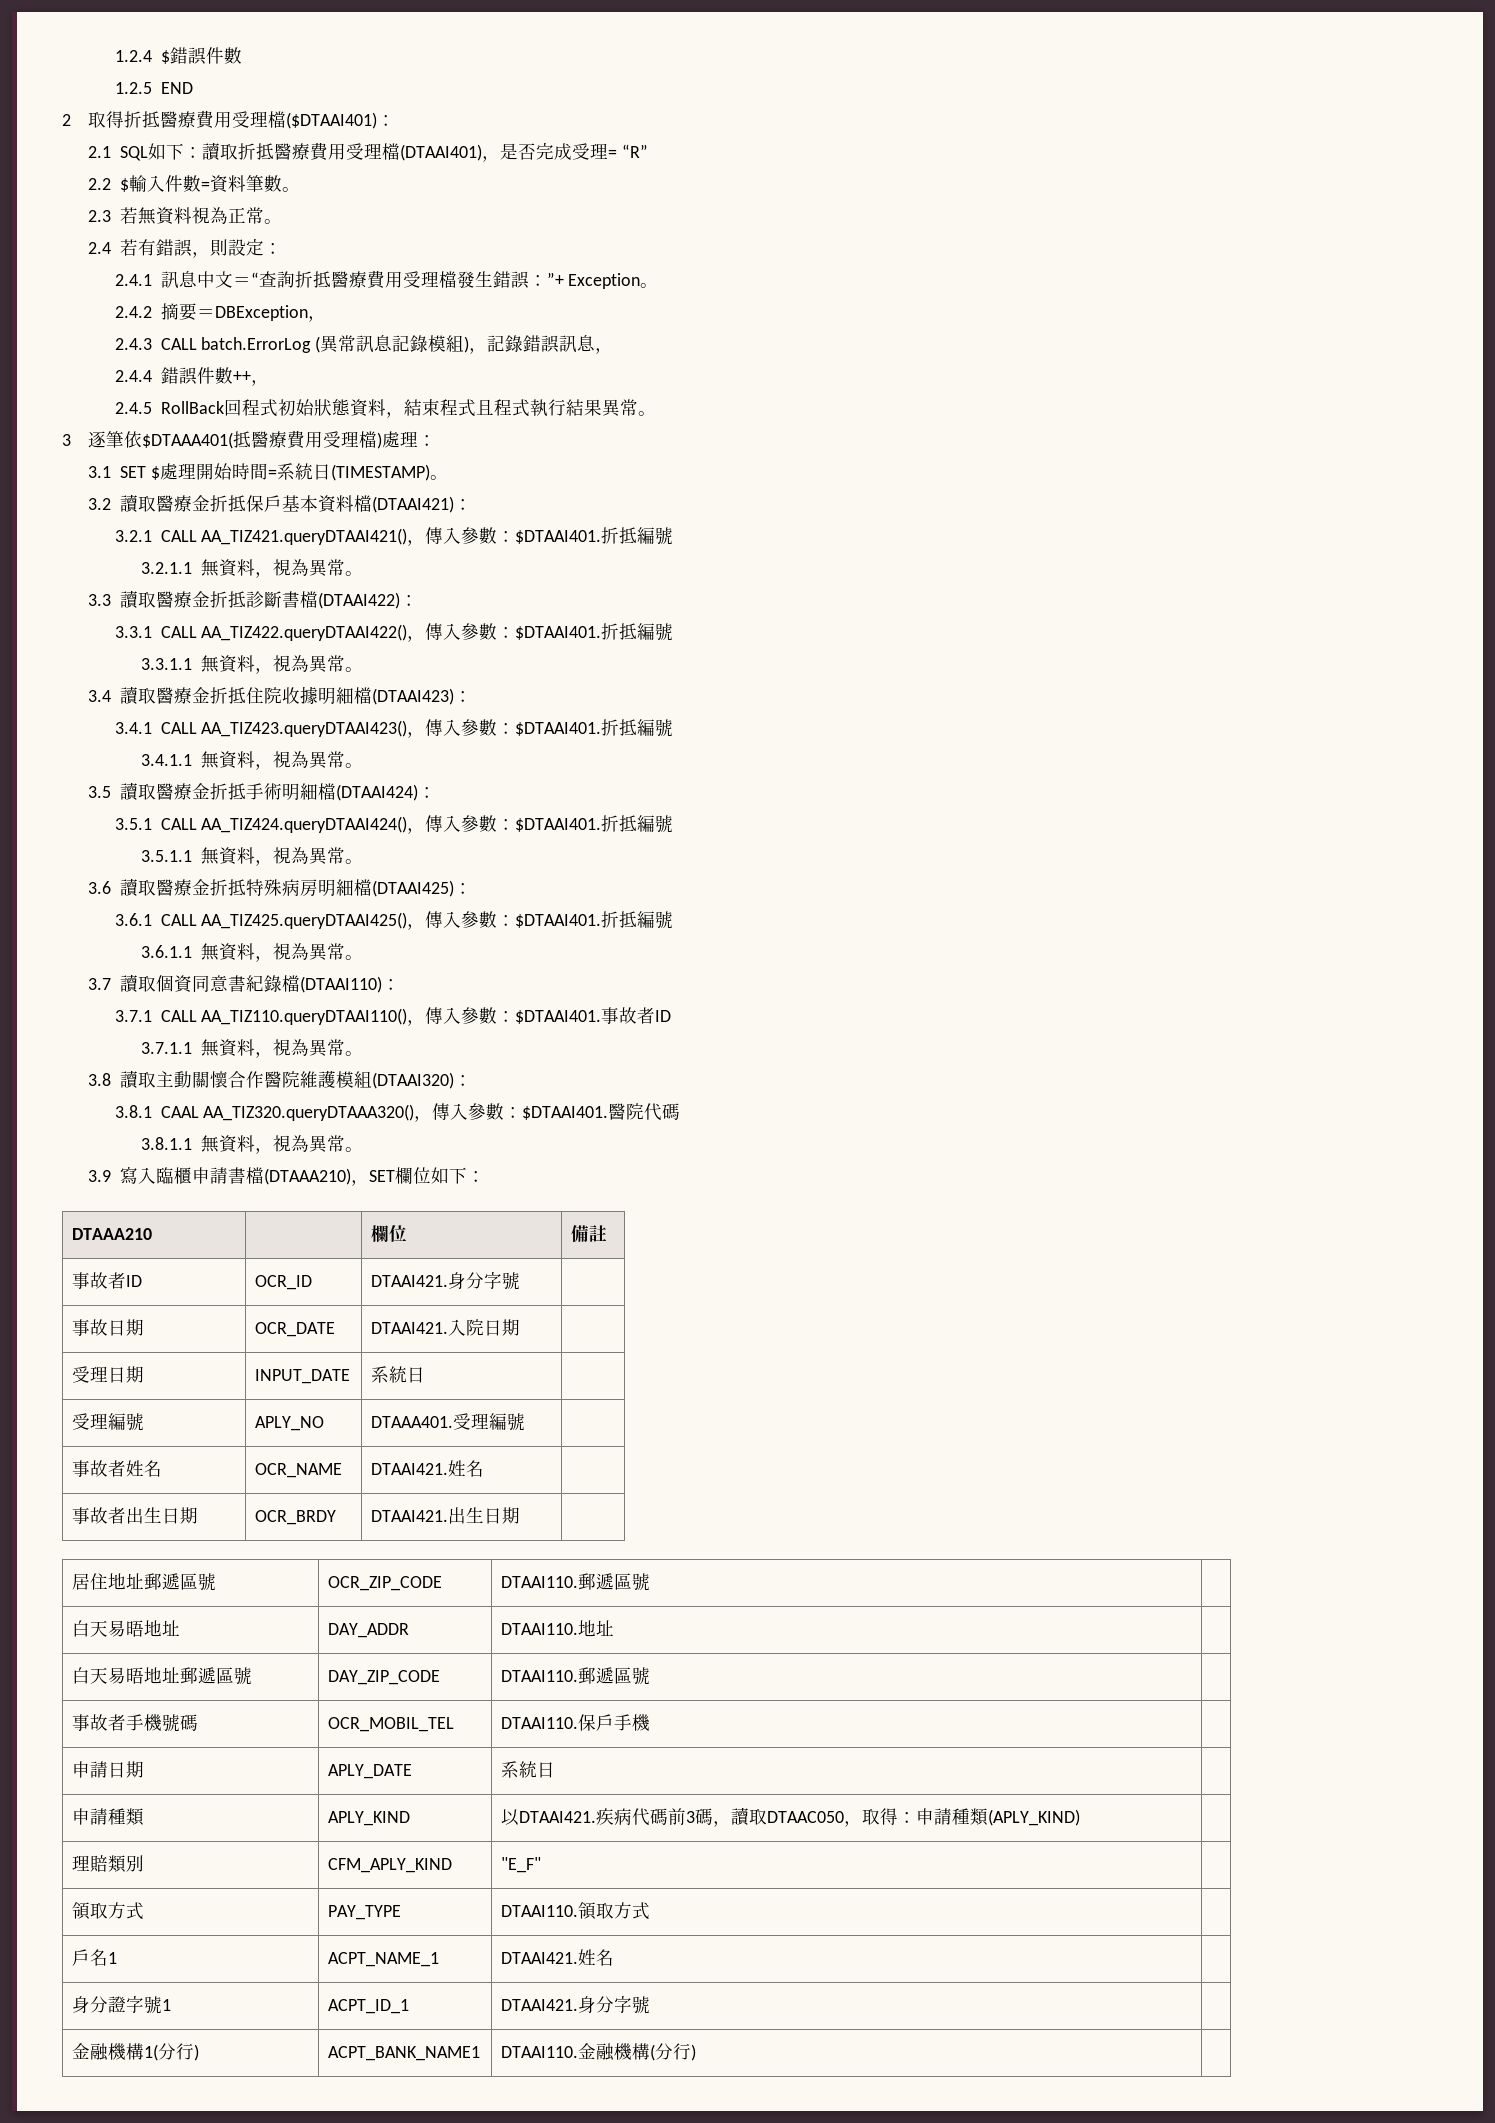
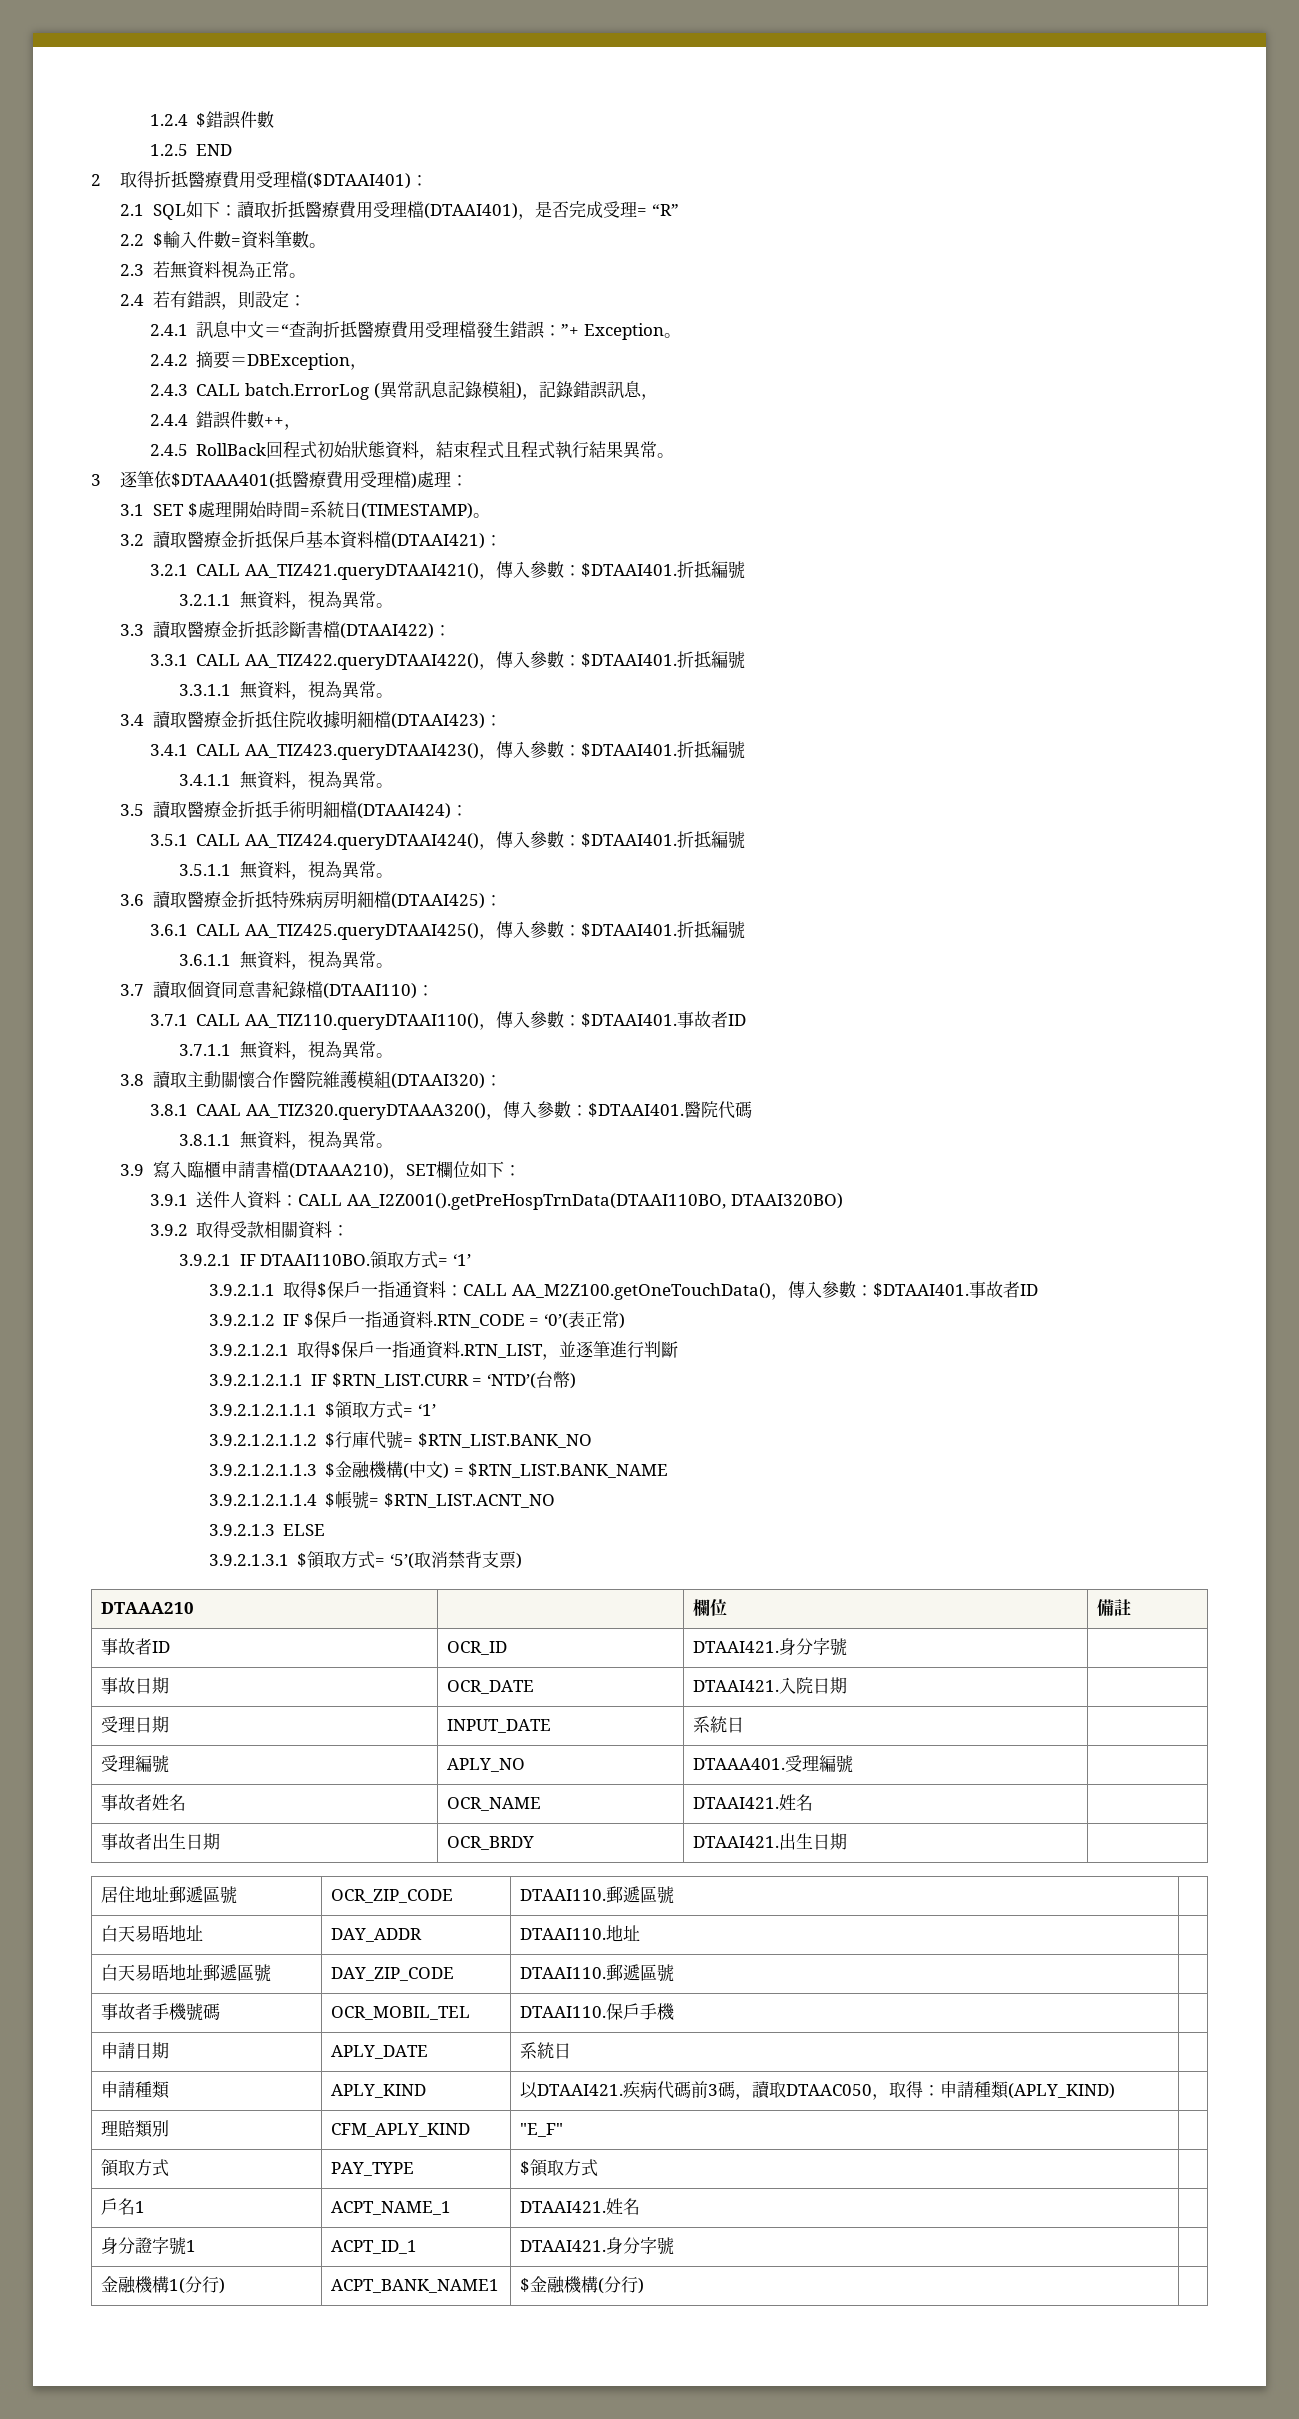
(486, 1176) none -> [149,1191,843,1210] [149,1221,350,1239] [179,1251,471,1269] [208,1281,1038,1300] [208,1311,625,1329] [208,1341,679,1360] [208,1371,576,1389] [208,1401,436,1419] [208,1431,592,1449] [208,1461,669,1479] [208,1491,555,1509] [208,1524,326,1536] [208,1551,522,1569] // 3.9.1送件人資料：CALL AA_I2Z001().getPreHospTrnData(DTAAI110BO, DTAAI320BO) // 3.9.2取得受款相關資料： // 3.9.2.1 IF DTAAI110BO.領取方式= ‘1’ // 3.9.2.1.1取得$保戶一指通資料：CALL AA_M2Z100.getOneTouchData()，傳入參數：$DTAAI401.事故者ID // 3.9.2.1.2 IF $保戶一指通資料.RTN_CODE = ‘0’(表正常) // 3.9.2.1.2.1取得$保戶一指通資料.RTN_LIST，並逐筆進行判斷 // 3.9.2.1.2.1.1 IF $RTN_LIST.CURR = ‘NTD’(台幣) // 3.9.2.1.2.1.1.1 $領取方式= ‘1’ // 3.9.2.1.2.1.1.2 $行庫代號= $RTN_LIST.BANK_NO // 3.9.2.1.2.1.1.3 $金融機構(中文) = $RTN_LIST.BANK_NAME // 3.9.2.1.2.1.1.4 $帳號= $RTN_LIST.ACNT_NO // 3.9.2.1.3 ELSE // 3.9.2.1.3.1 $領取方式= ‘5’(取消禁背支票)
[501,1905,579,1917] DTAAI110. -> [519,2161,530,2175] $
[501,2046,579,2058] DTAAI110. -> [519,2278,530,2292] $

